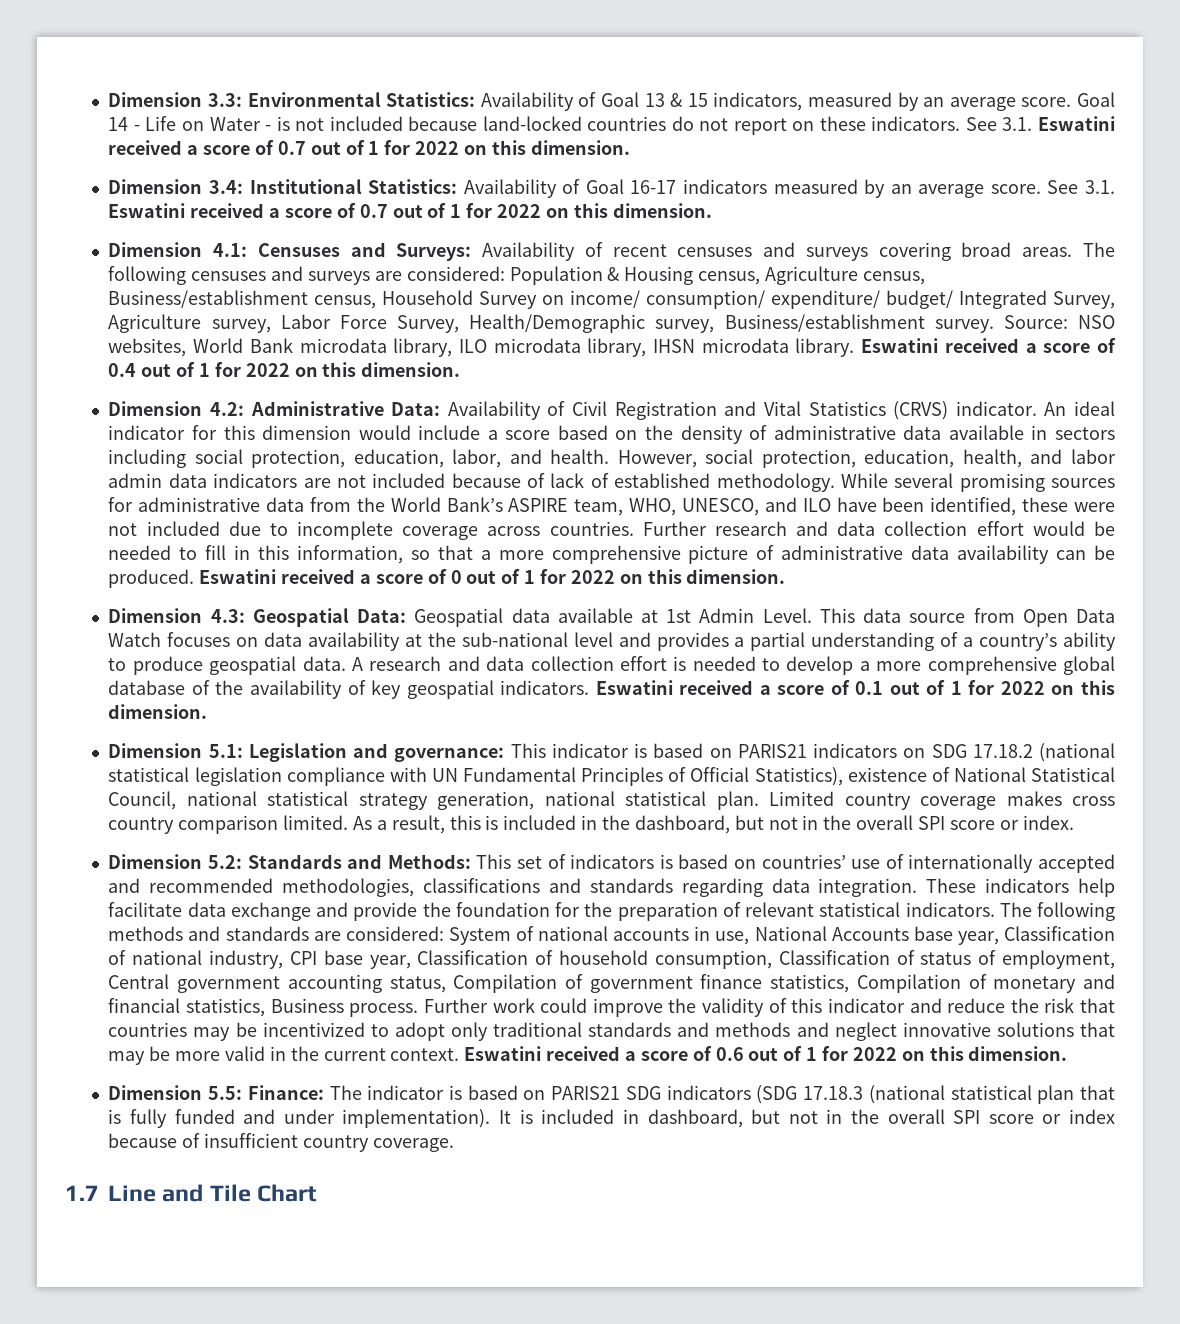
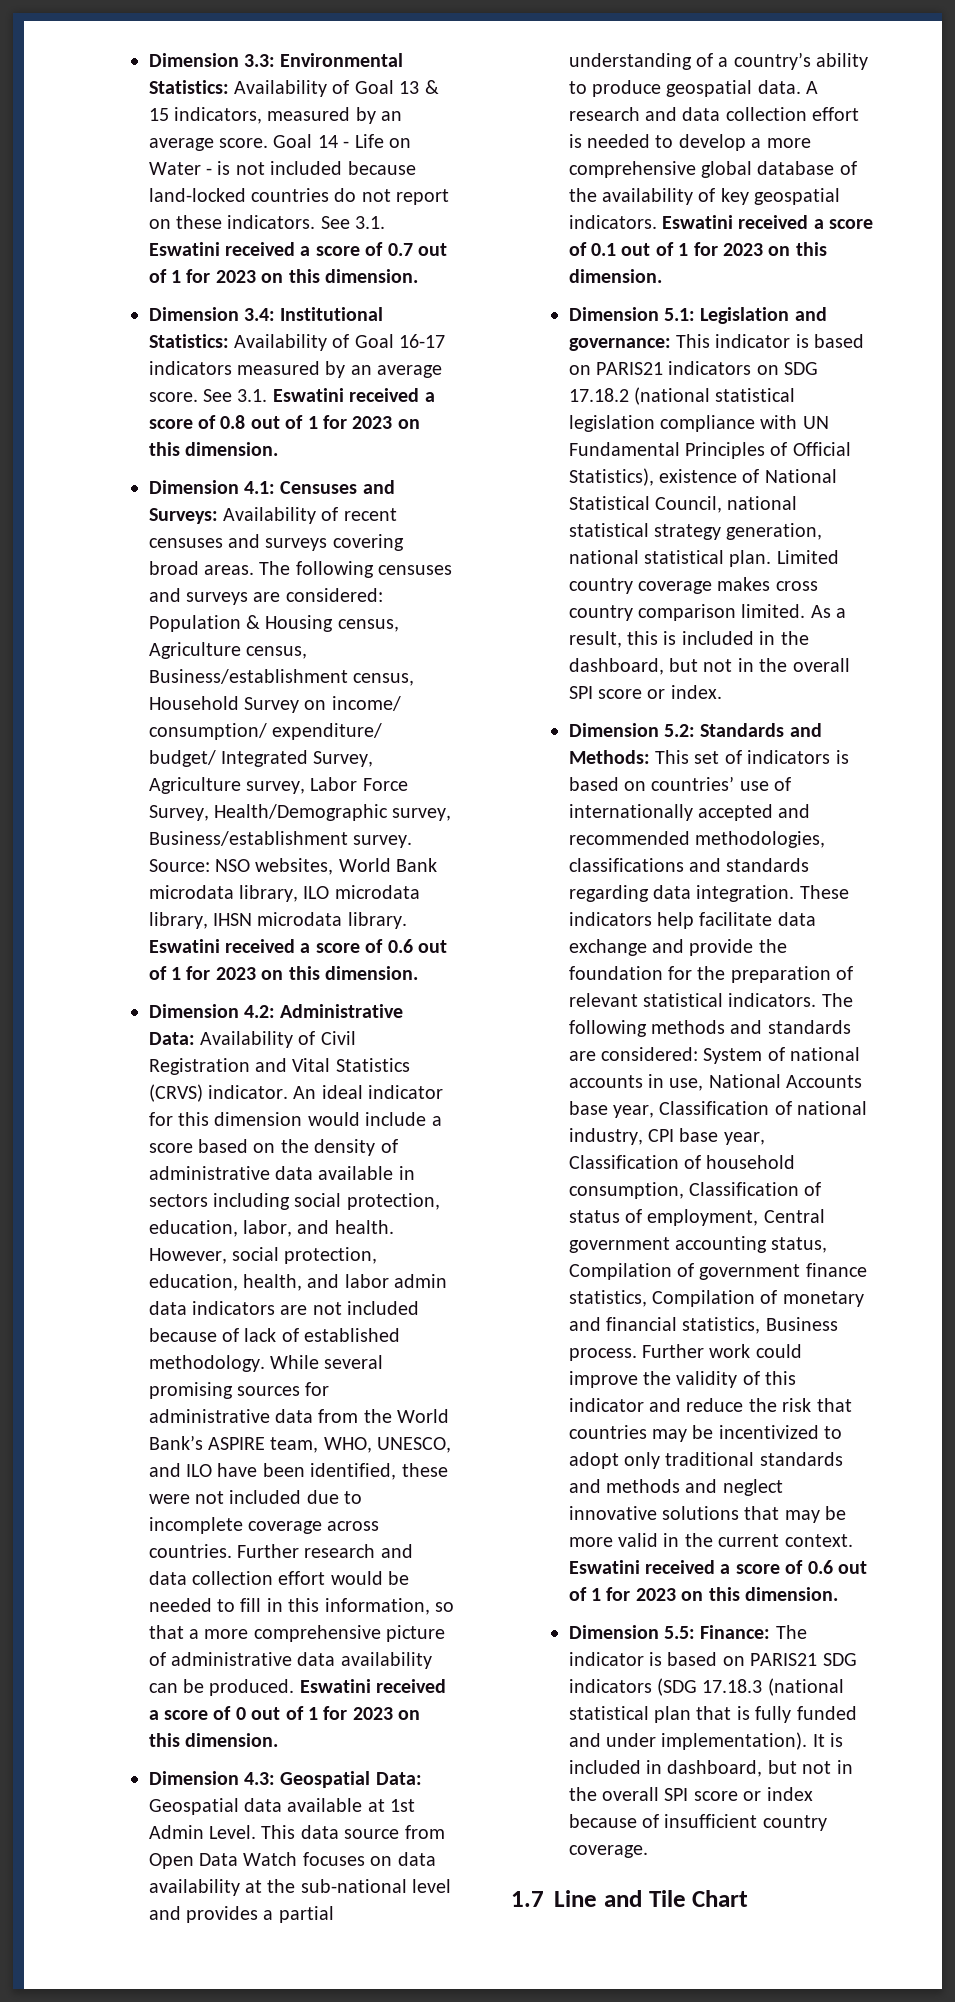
[415,141,460,155] 2022 -> [215,270,256,283] 2023
[359,203,541,218] 0.7 out of 1 for 2022 -> [220,415,393,429] 0.8 out of 1 for 2023
[108,362,290,377] 0.4 out of 1 for 2022 -> [387,939,447,953] [148,966,256,980] 0.6 out of 1 for 2023
[570,570,615,584] 2022 -> [352,1707,393,1720] 2023
[1000,681,1045,695] 2022 -> [722,243,763,256] 2023
[852,1047,897,1061] 2022 -> [635,1588,676,1601] 2023

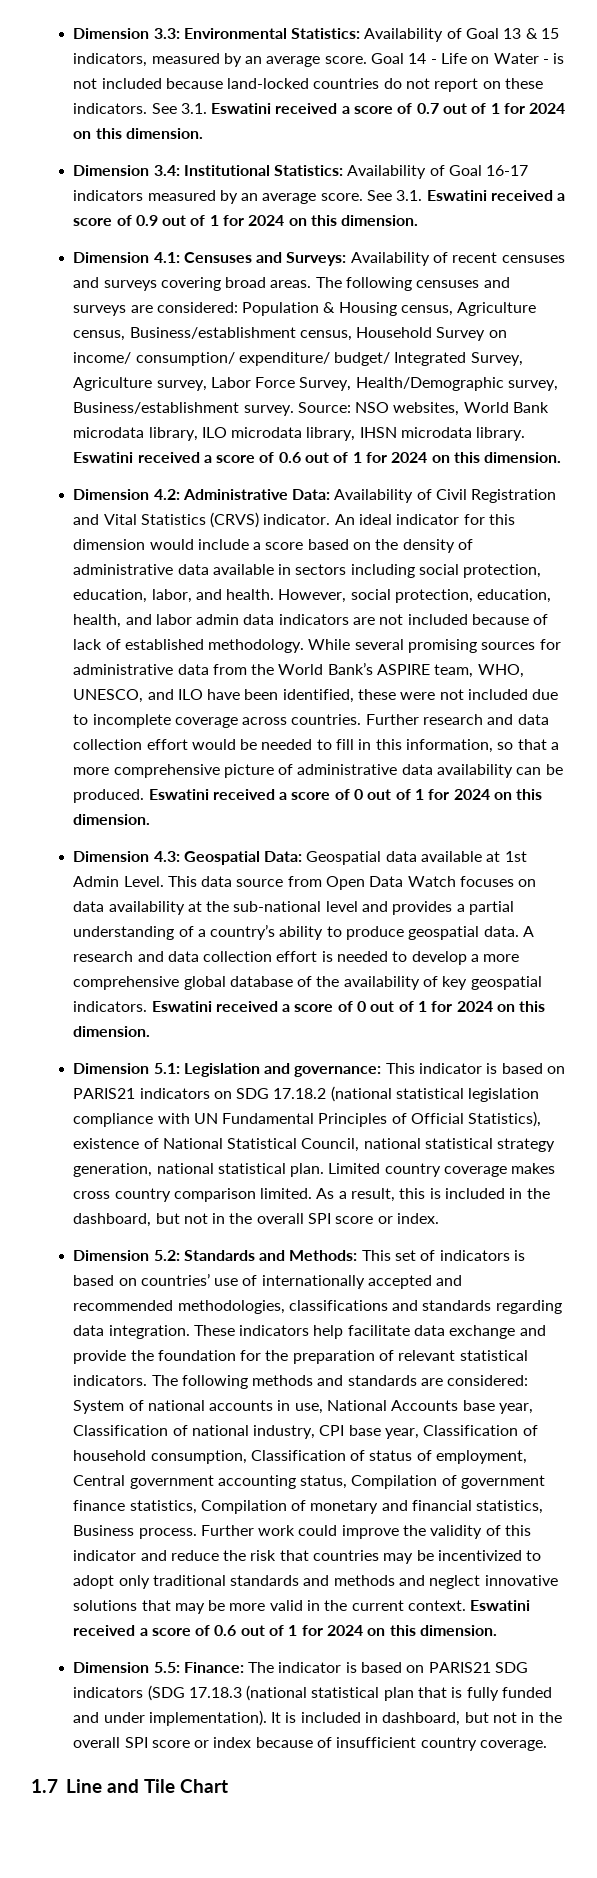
[215,270,256,283] 2023 -> [529,103,566,114] 2024
[220,415,393,429] 0.8 out of 1 for 2023 -> [135,215,285,226] 0.9 out of 1 for 2024
[215,967,256,980] 2023 -> [391,452,428,463] 2024
[352,1707,393,1720] 2023 -> [453,789,490,800] 2024
[590,242,763,256] 0.1 out of 1 for 2023 -> [357,1001,493,1012] 0 out of 1 for 2024
[635,1588,676,1601] 2023 -> [327,1625,364,1636] 2024

